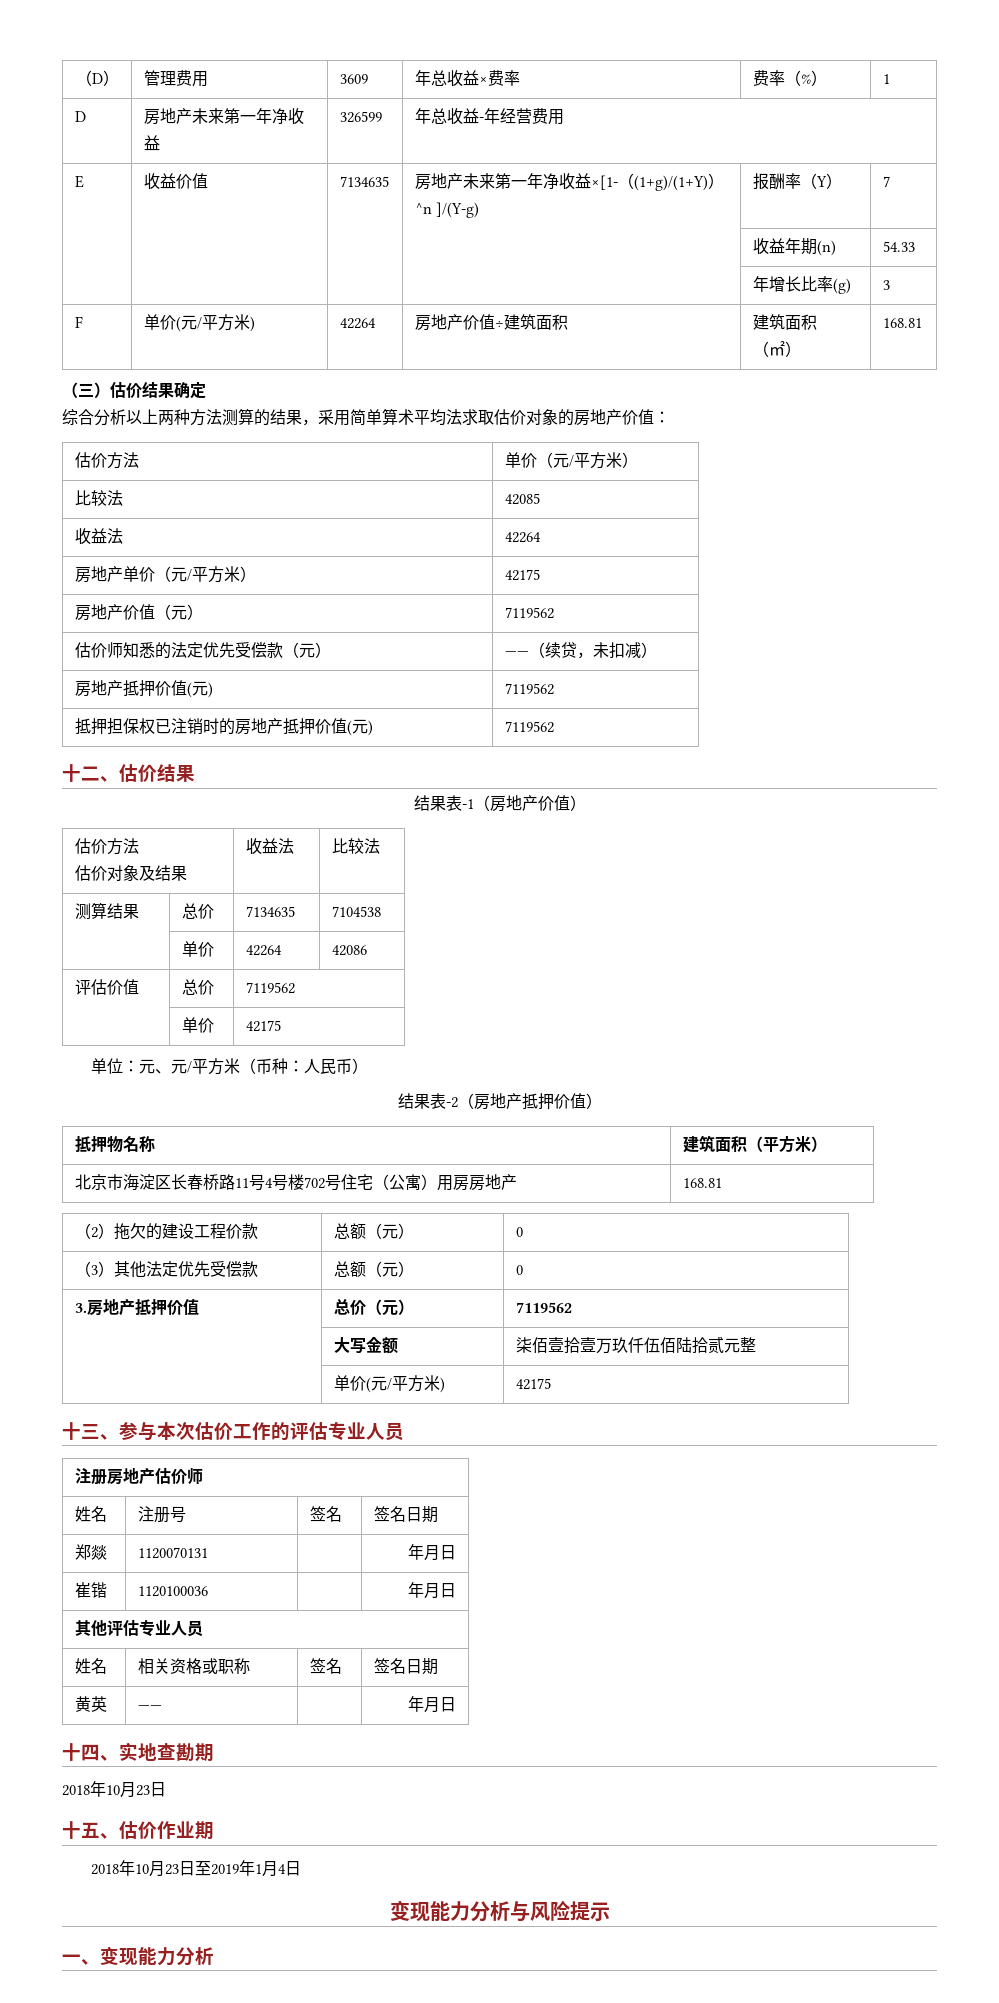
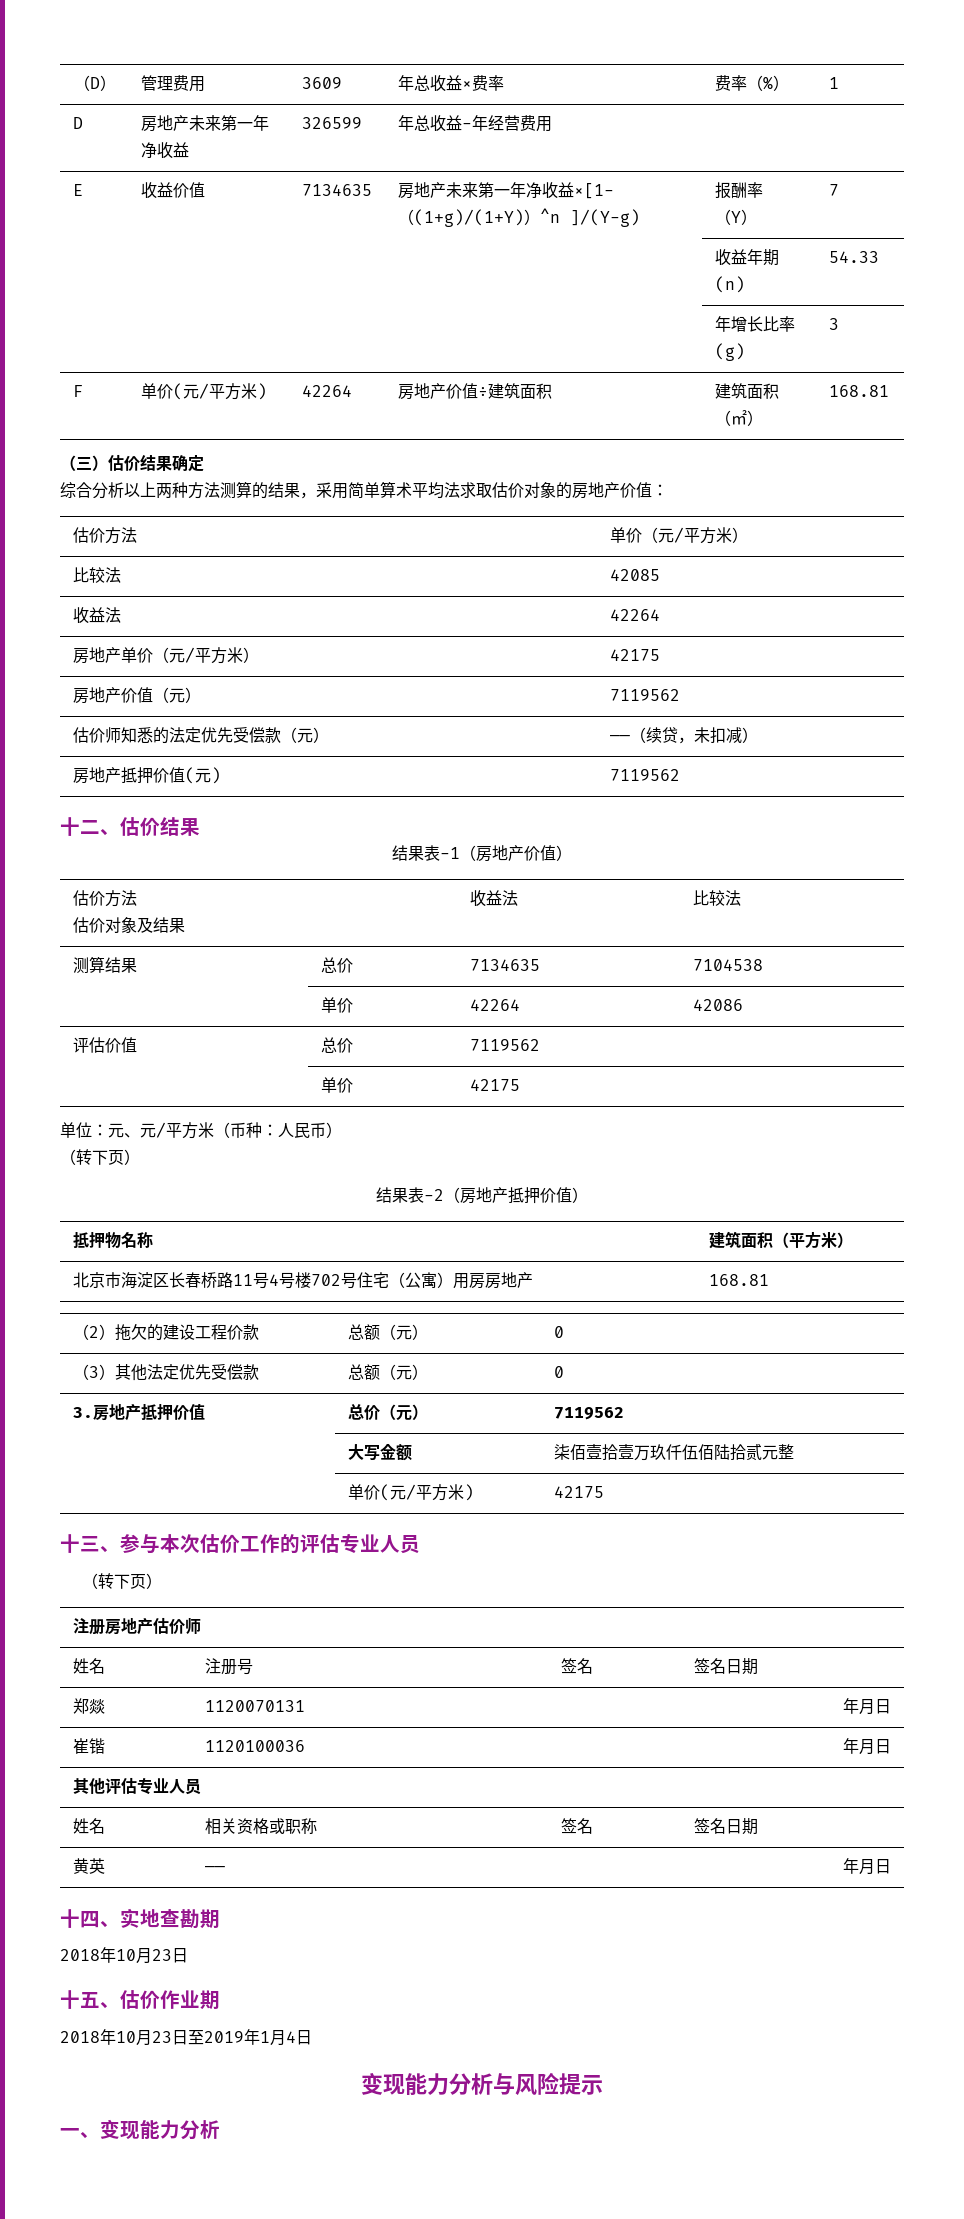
[74,718,373,736] [504,721,554,733] // 抵押担保权已注销时的房地产抵押价值(元) | 7119562 -> (680, 775) none
(369, 1066) none -> [60,1149,140,1165] // （转下页）
(404, 1432) none -> [81,1573,162,1589] // （转下页）

